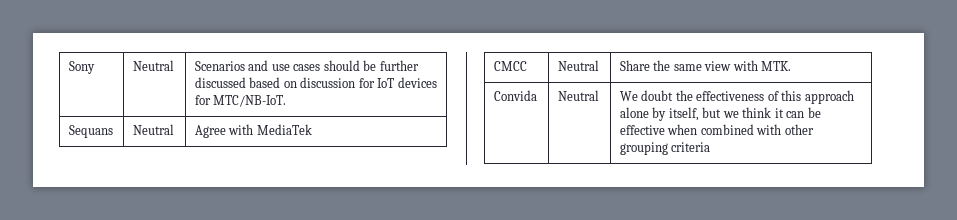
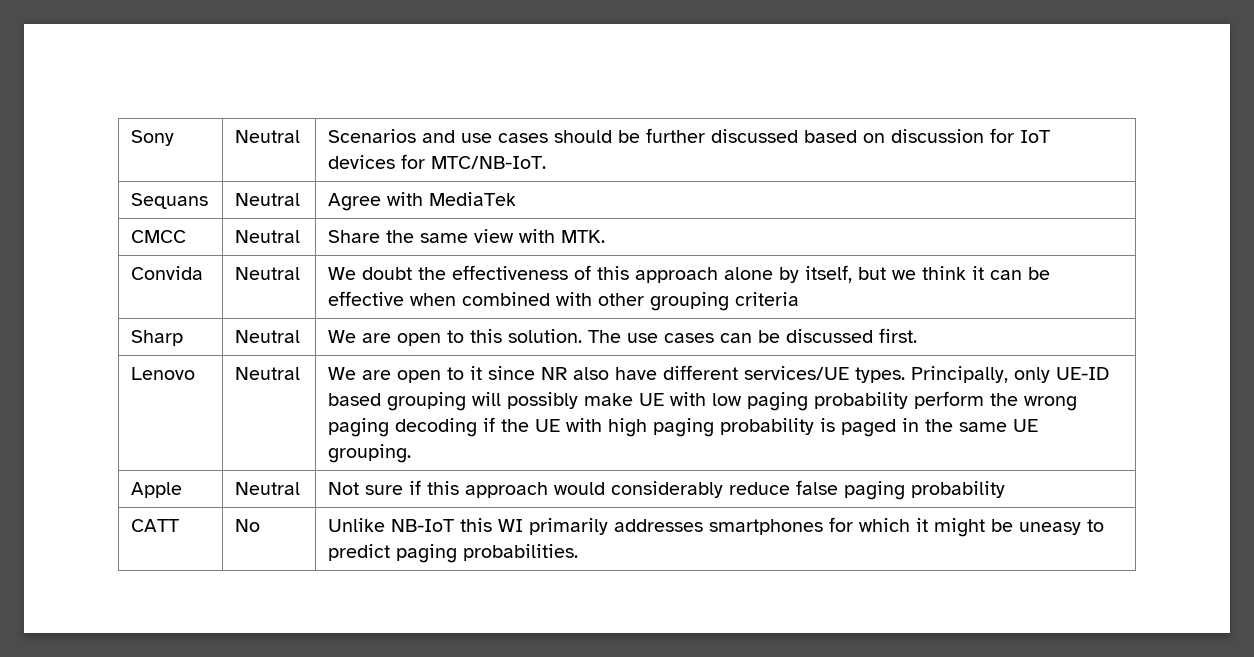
(711, 147) none -> [131,330,184,346] [235,330,301,343] [328,328,918,346] [131,367,196,380] [235,367,301,380] [328,365,1110,383] [328,391,1078,411] [328,417,1039,437] [328,444,412,463] [131,482,183,498] [235,482,301,495] [328,480,1006,500] [131,519,180,532] [235,519,261,532] [328,517,1105,537] [328,544,579,563] // Sharp | Neutral | We are open to this solution. The use cases can be discussed first. // Lenovo | Neutral | We are open to it since NR also have different services/UE types. Principally, only UE-ID based grouping will possibly make UE with low paging probability perform the wrong paging decoding if the UE with high paging probability is paged in the same UE grouping. // Apple | Neutral | Not sure if this approach would considerably reduce false paging probability // CATT | No | Unlike NB-IoT this WI primarily addresses smartphones for which it might be uneasy to predict paging probabilities.

